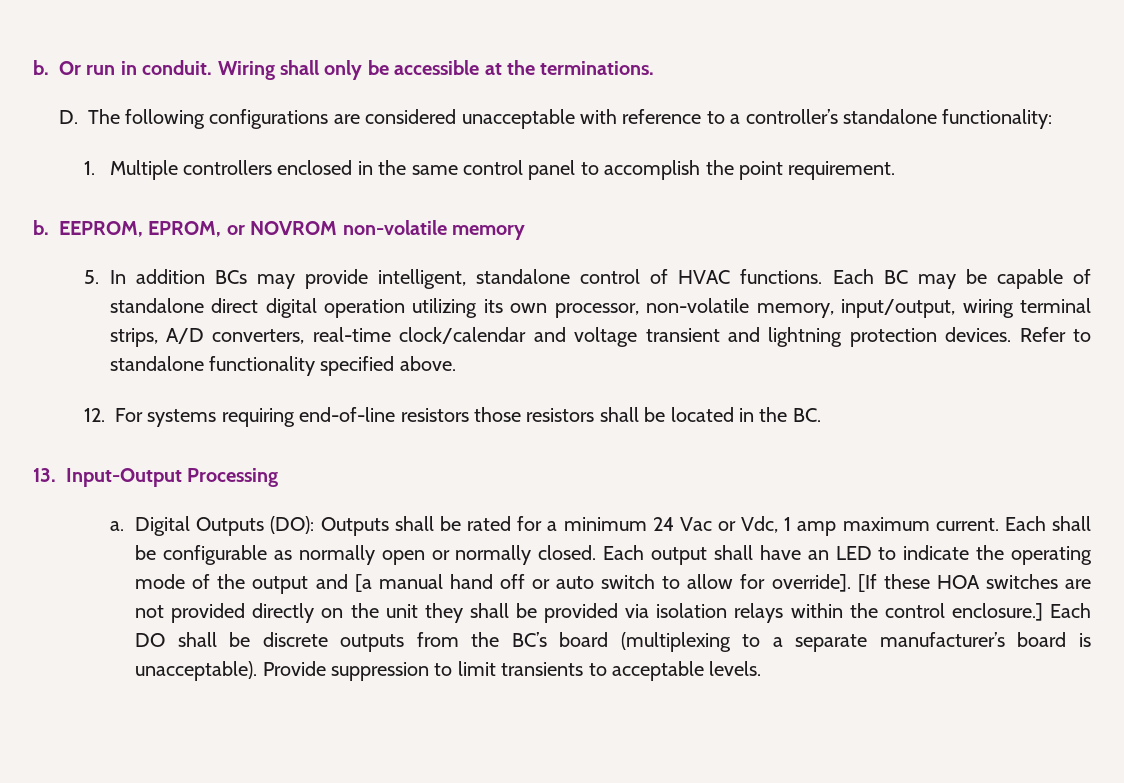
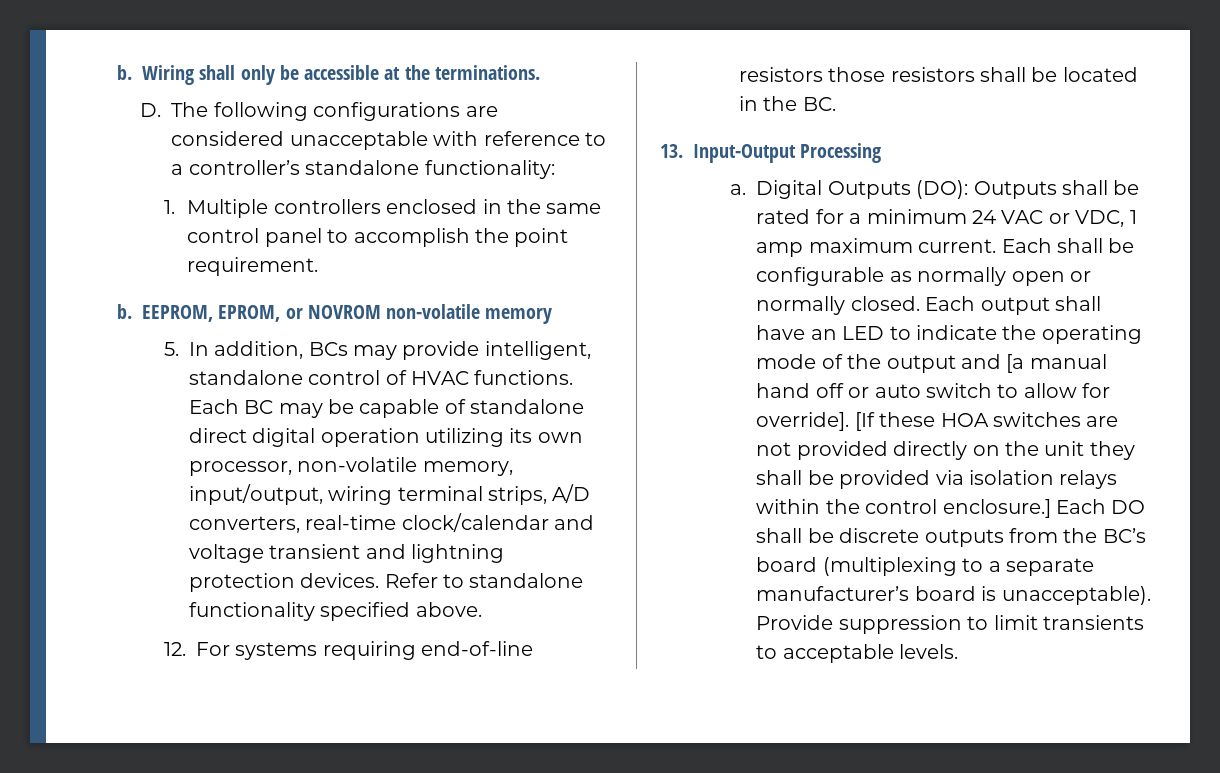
[33,60,213,75] b. Or run in conduit. -> [117,65,132,80] b.
[135,269,205,284] addition -> [214,341,304,359] addition,
[679,516,779,533] Vac or Vdc, -> [1001,210,1125,227] VAC or VDC,

